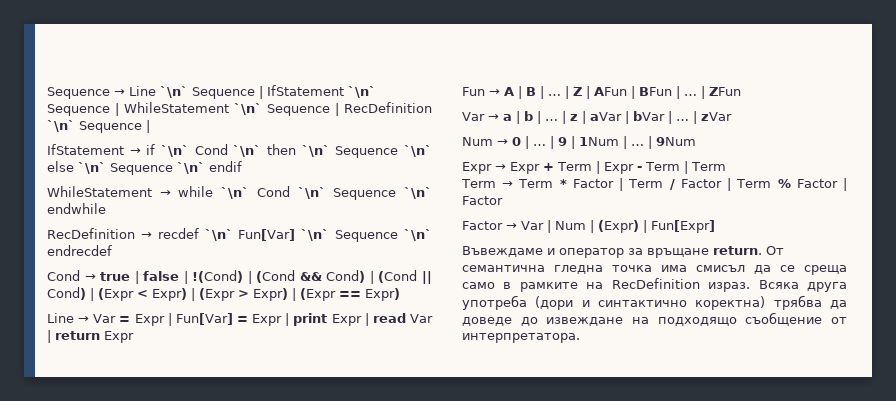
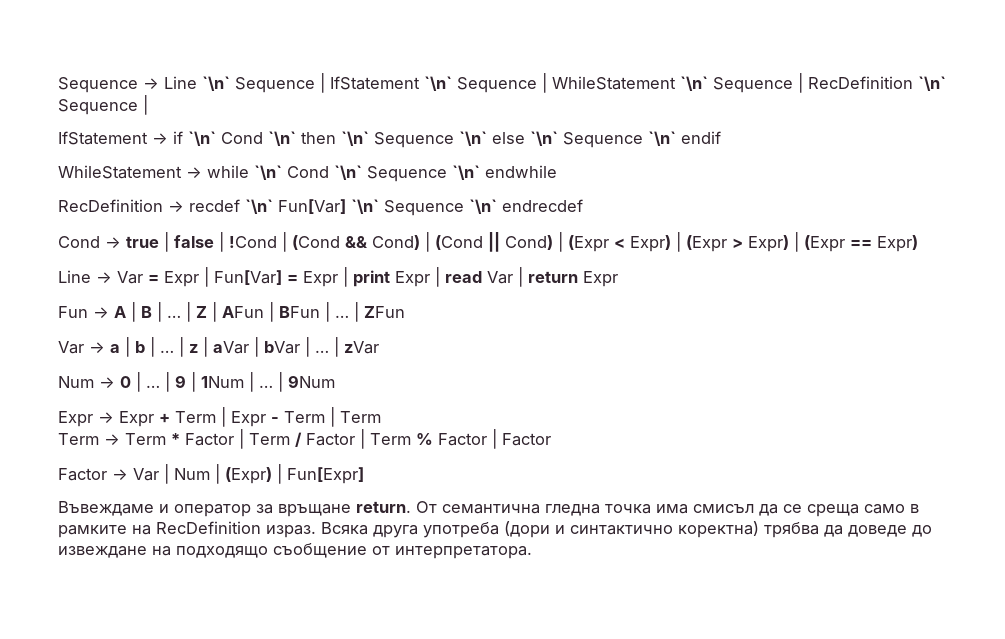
[192,270,244,283] !(Cond) -> [229,236,277,248] !Cond

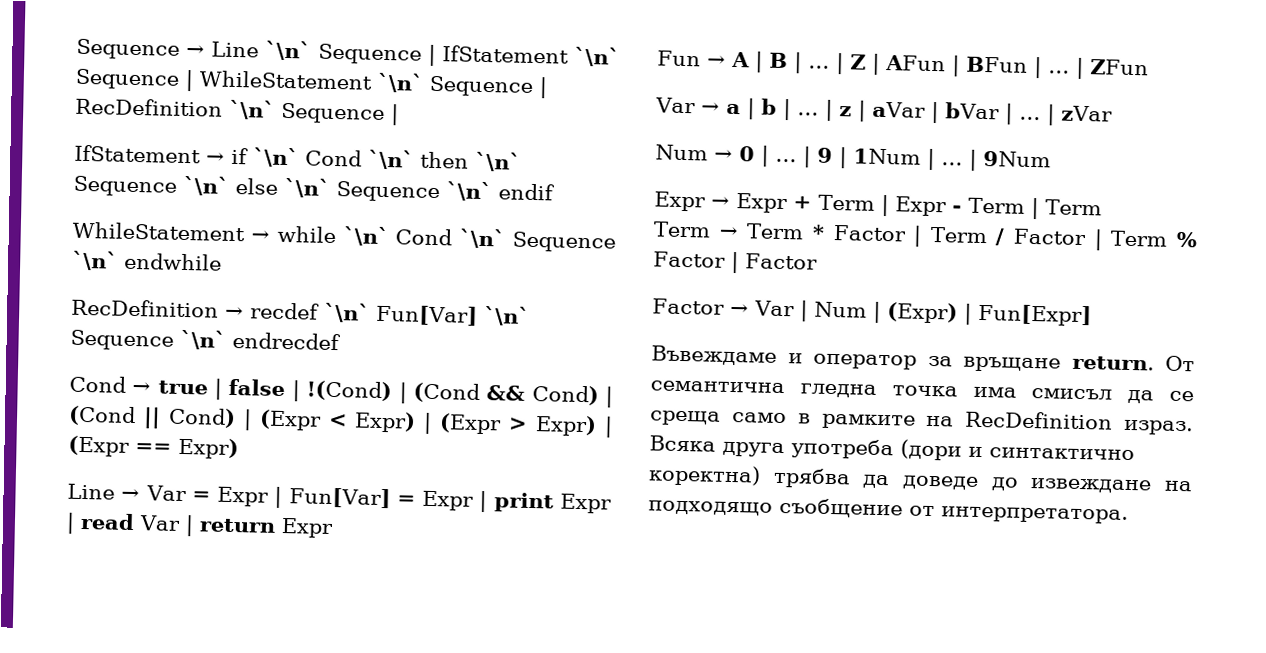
[229,236,277,248] !Cond -> [306,380,393,402] !(Cond)

